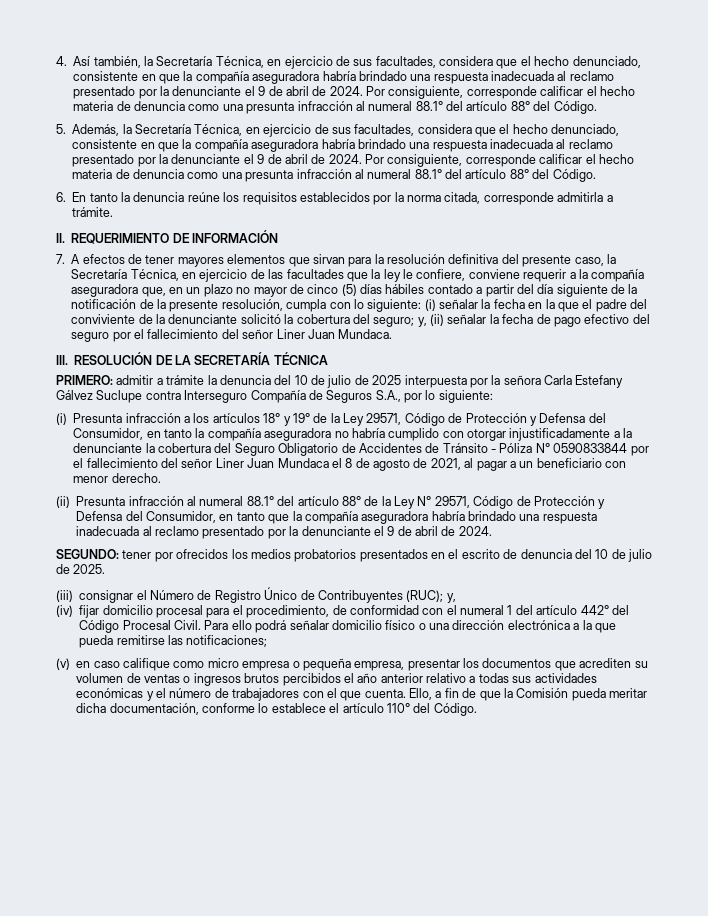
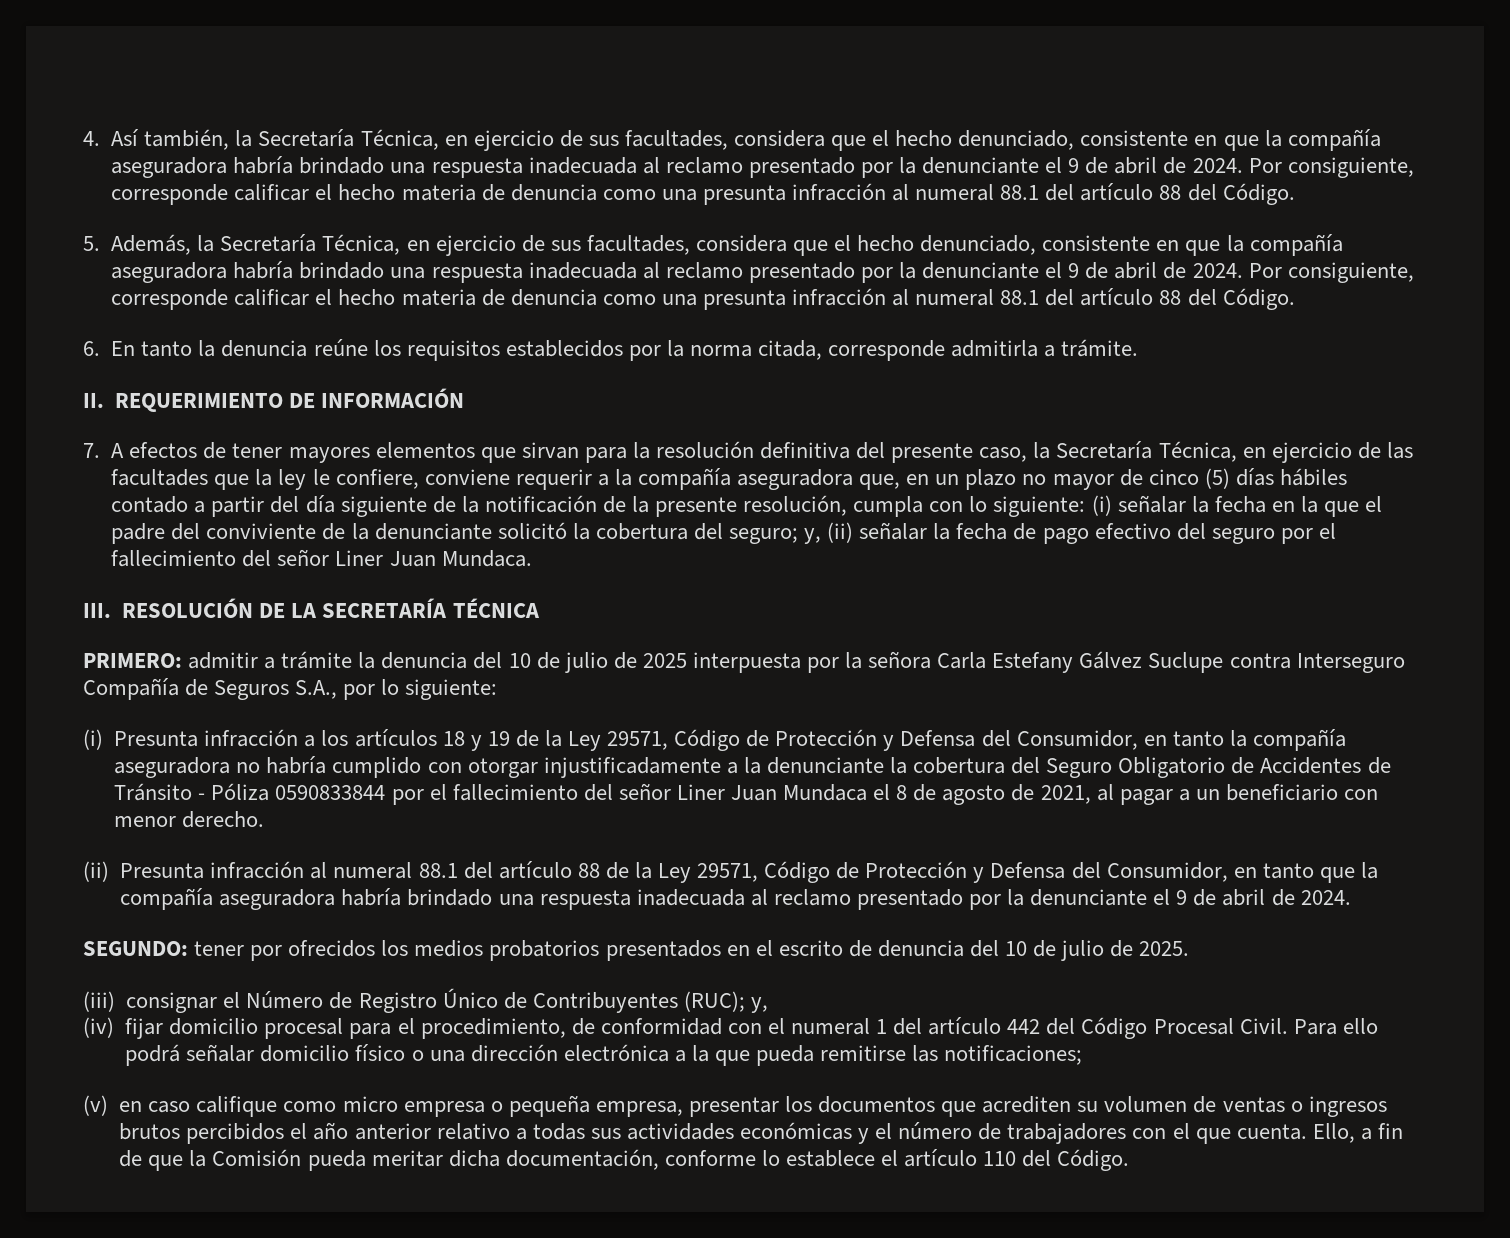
[415,101,530,111] 88.1° del artículo 88° -> [1000,183,1182,201] 88.1 del artículo 88
[414,169,529,179] 88.1° del artículo 88° -> [1000,288,1182,306] 88.1 del artículo 88
[263,413,310,426] 18° y 19° -> [442,731,510,751] 18 y 19
[535,443,550,453] N° -> (270, 792) none
[246,496,432,509] 88.1° del artículo 88° de la Ley N° -> [418,861,691,883] 88.1 del artículo 88 de la Ley
[580,605,609,615] 442° -> [1007,1019,1041,1034] 442
[386,703,410,713] 110° -> [983,1151,1017,1166] 110

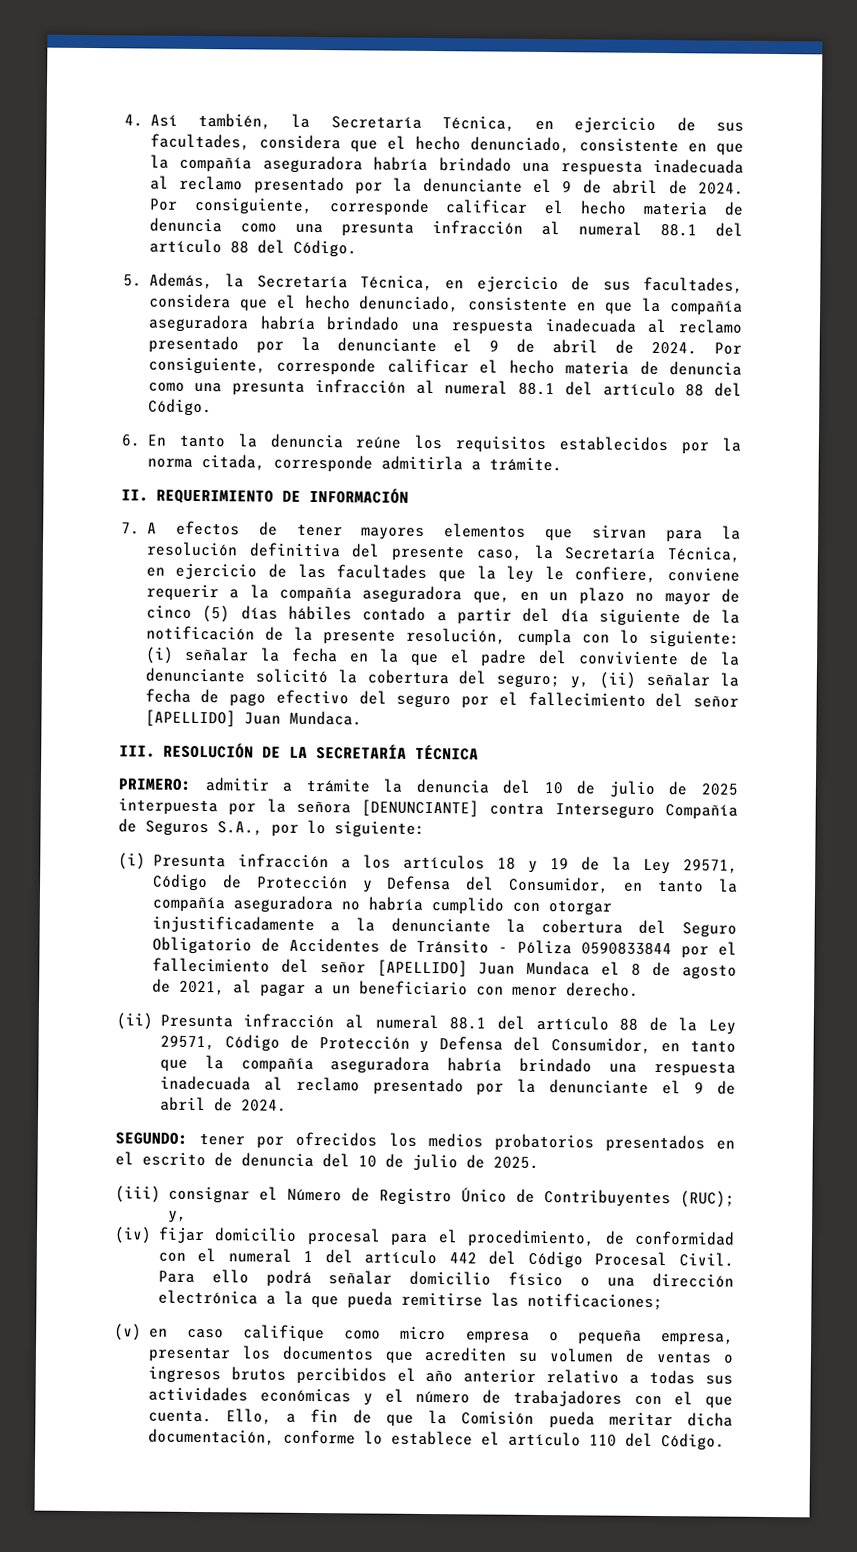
[335,550,384,566] Liner -> [144,709,236,728] [APELLIDO]
[937,651,1224,673] Carla Estefany Gálvez Suclupe -> [361,799,480,818] [DENUNCIANTE]
[676,784,725,800] Liner -> [376,959,468,978] [APELLIDO]

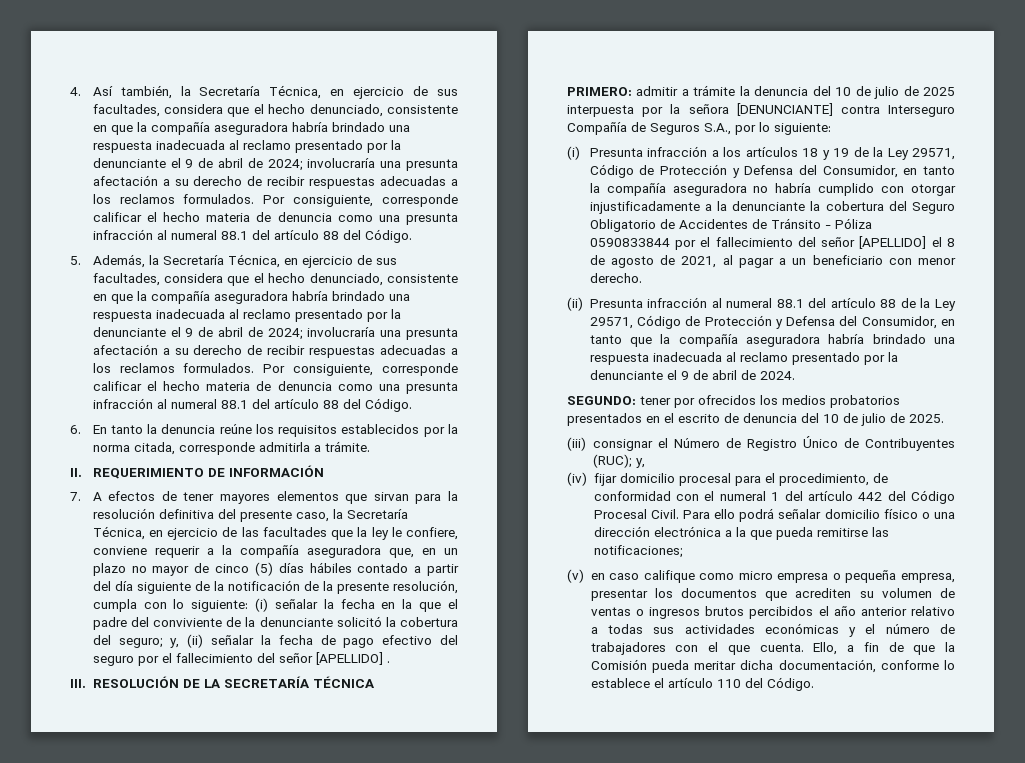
[697,182,744,195] 2024. -> [267,158,458,171] [92,175,458,189] [92,194,255,204] 2024; involucraría una presunta afectación a su derecho de recibir respuestas adecuadas a los reclamos formulados.
[651,341,698,355] 2024. -> [267,327,458,340] [92,344,458,358] [92,363,255,373] 2024; involucraría una presunta afectación a su derecho de recibir respuestas adecuadas a los reclamos formulados.
[243,710,362,726] Juan Mundaca. -> [386,661,390,663] .
[478,960,591,976] Juan Mundaca -> (927, 242) none

